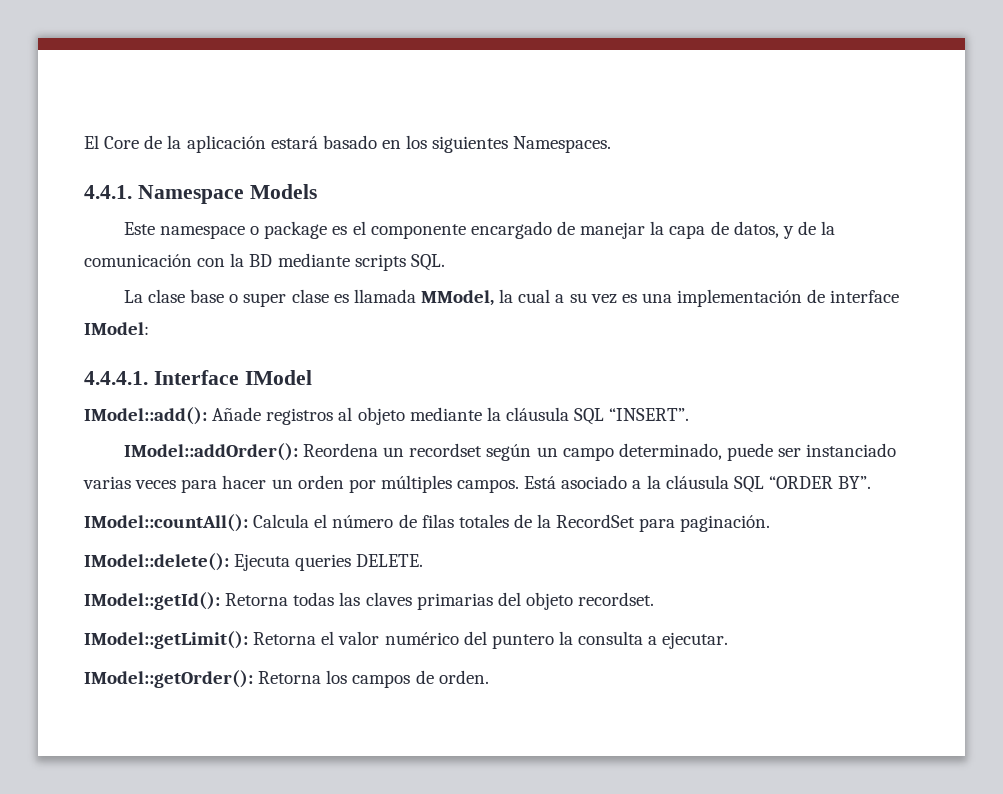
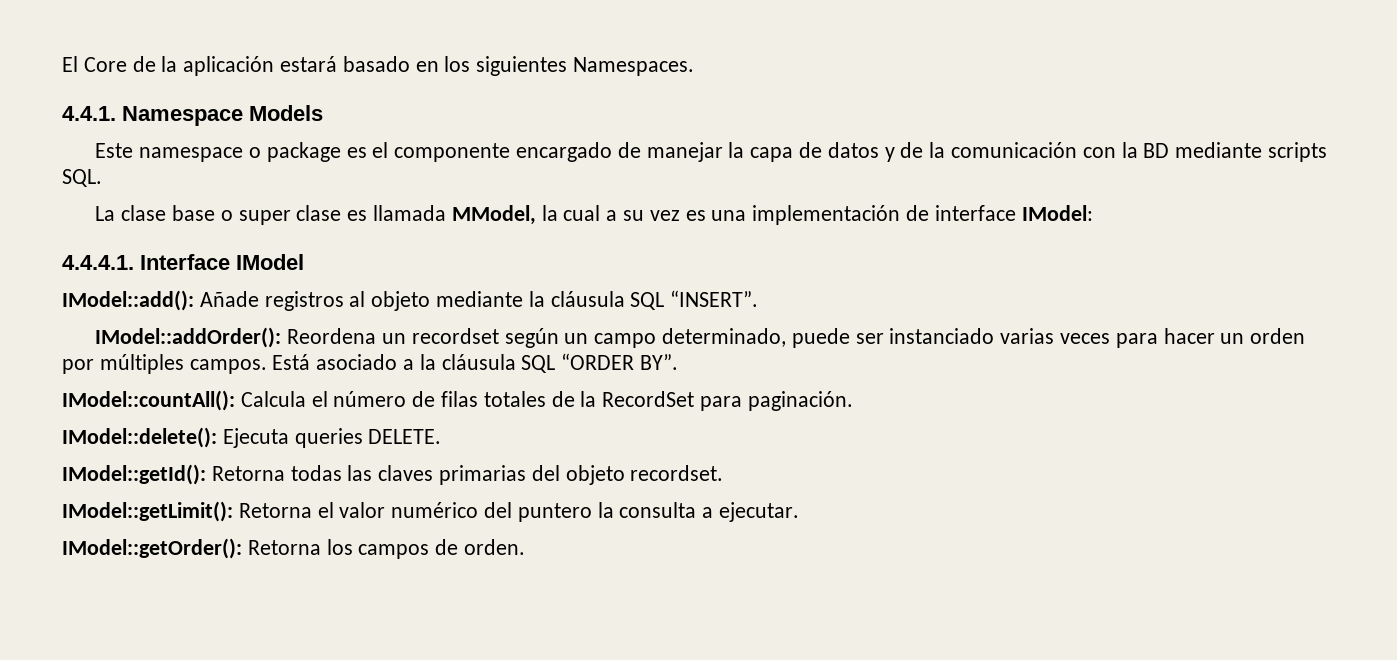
[733,221,779,238] datos, -> [827,142,879,158] datos

